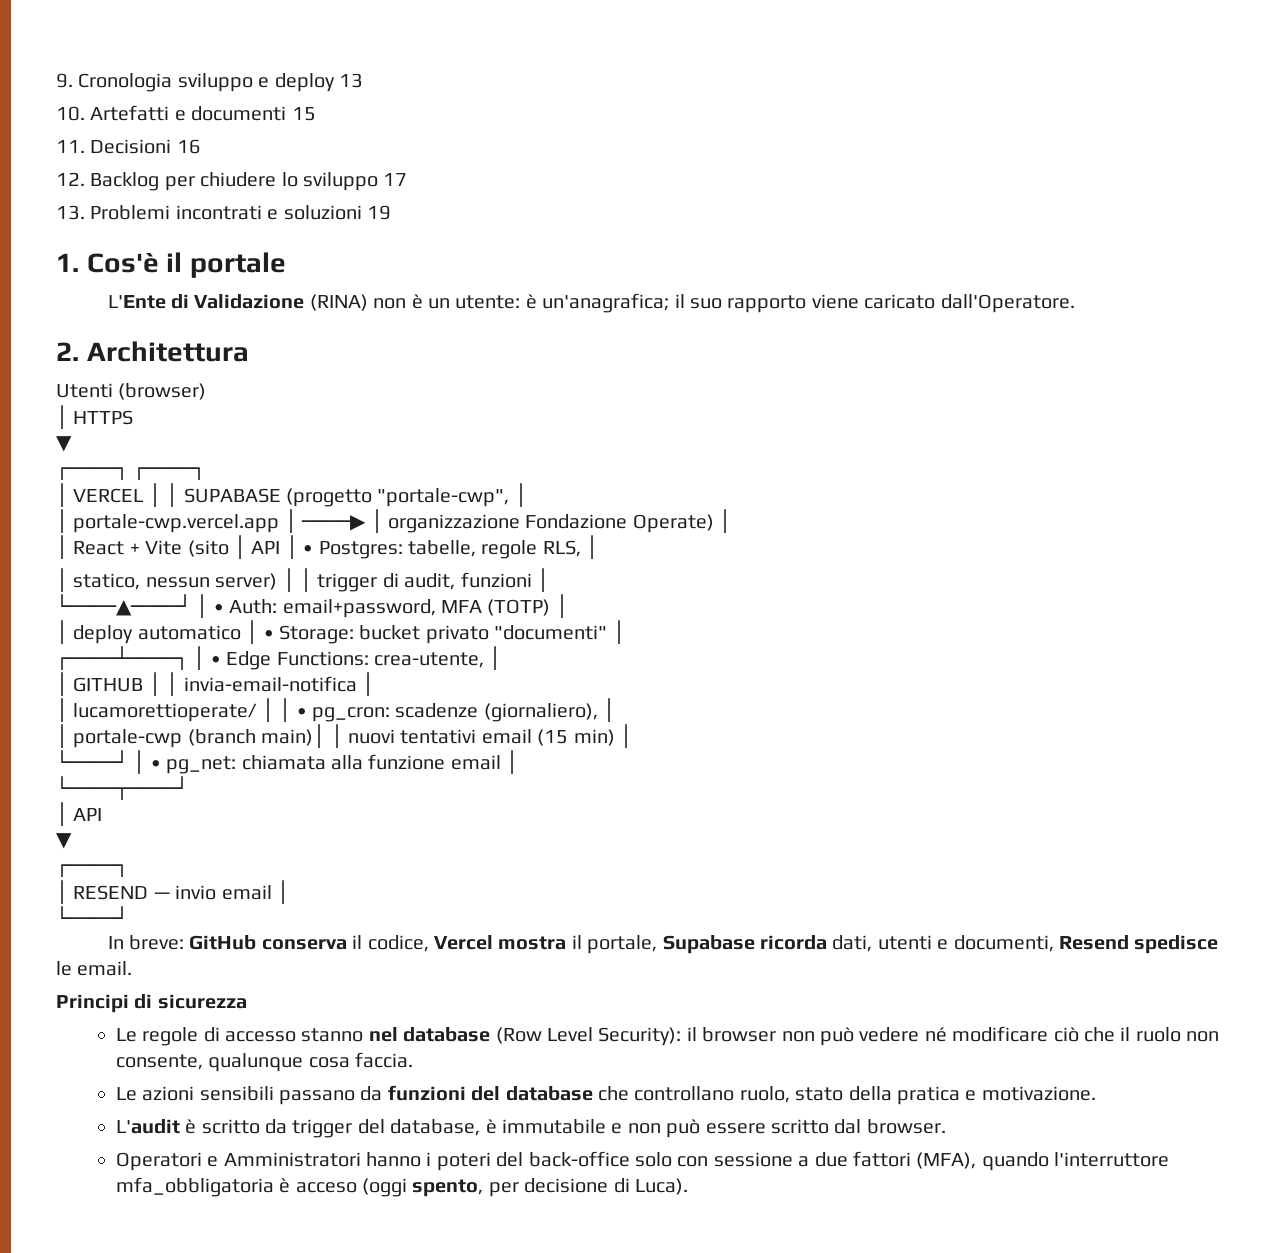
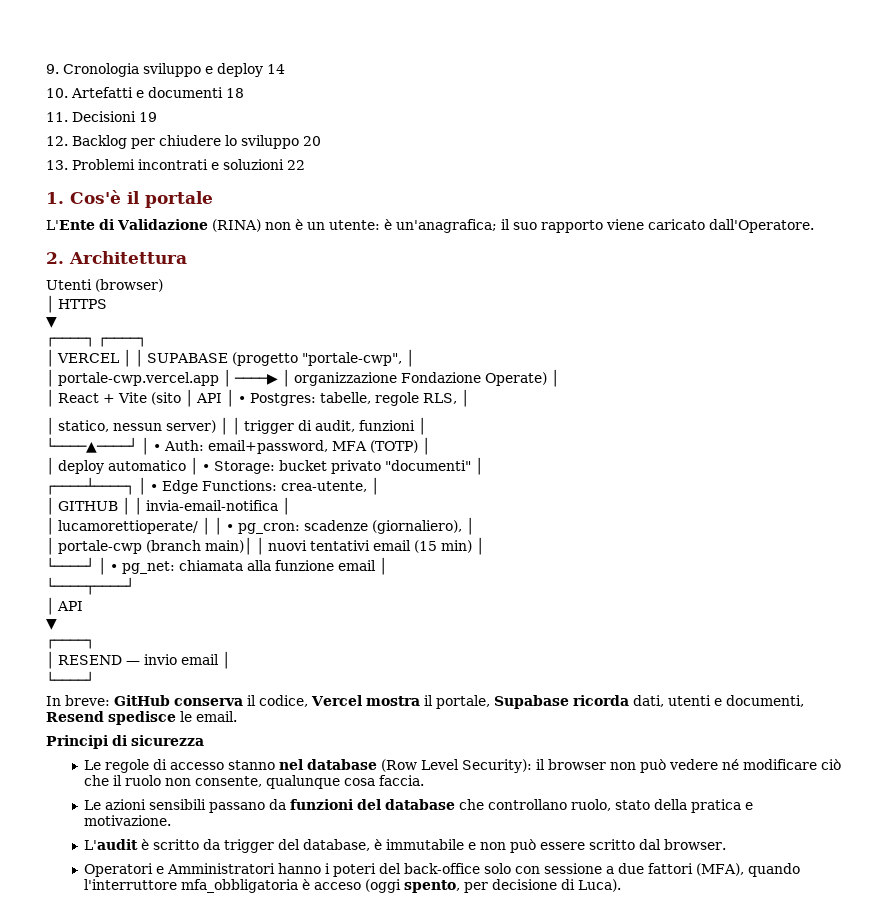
[339,73,363,88] 13 -> [267,64,285,74] 14
[291,107,316,121] 15 -> [226,88,244,98] 18
[176,139,201,154] 16 -> [139,112,157,122] 19
[383,173,408,186] 17 -> [303,136,321,146] 20
[367,205,391,220] 19 -> [287,160,305,170] 22

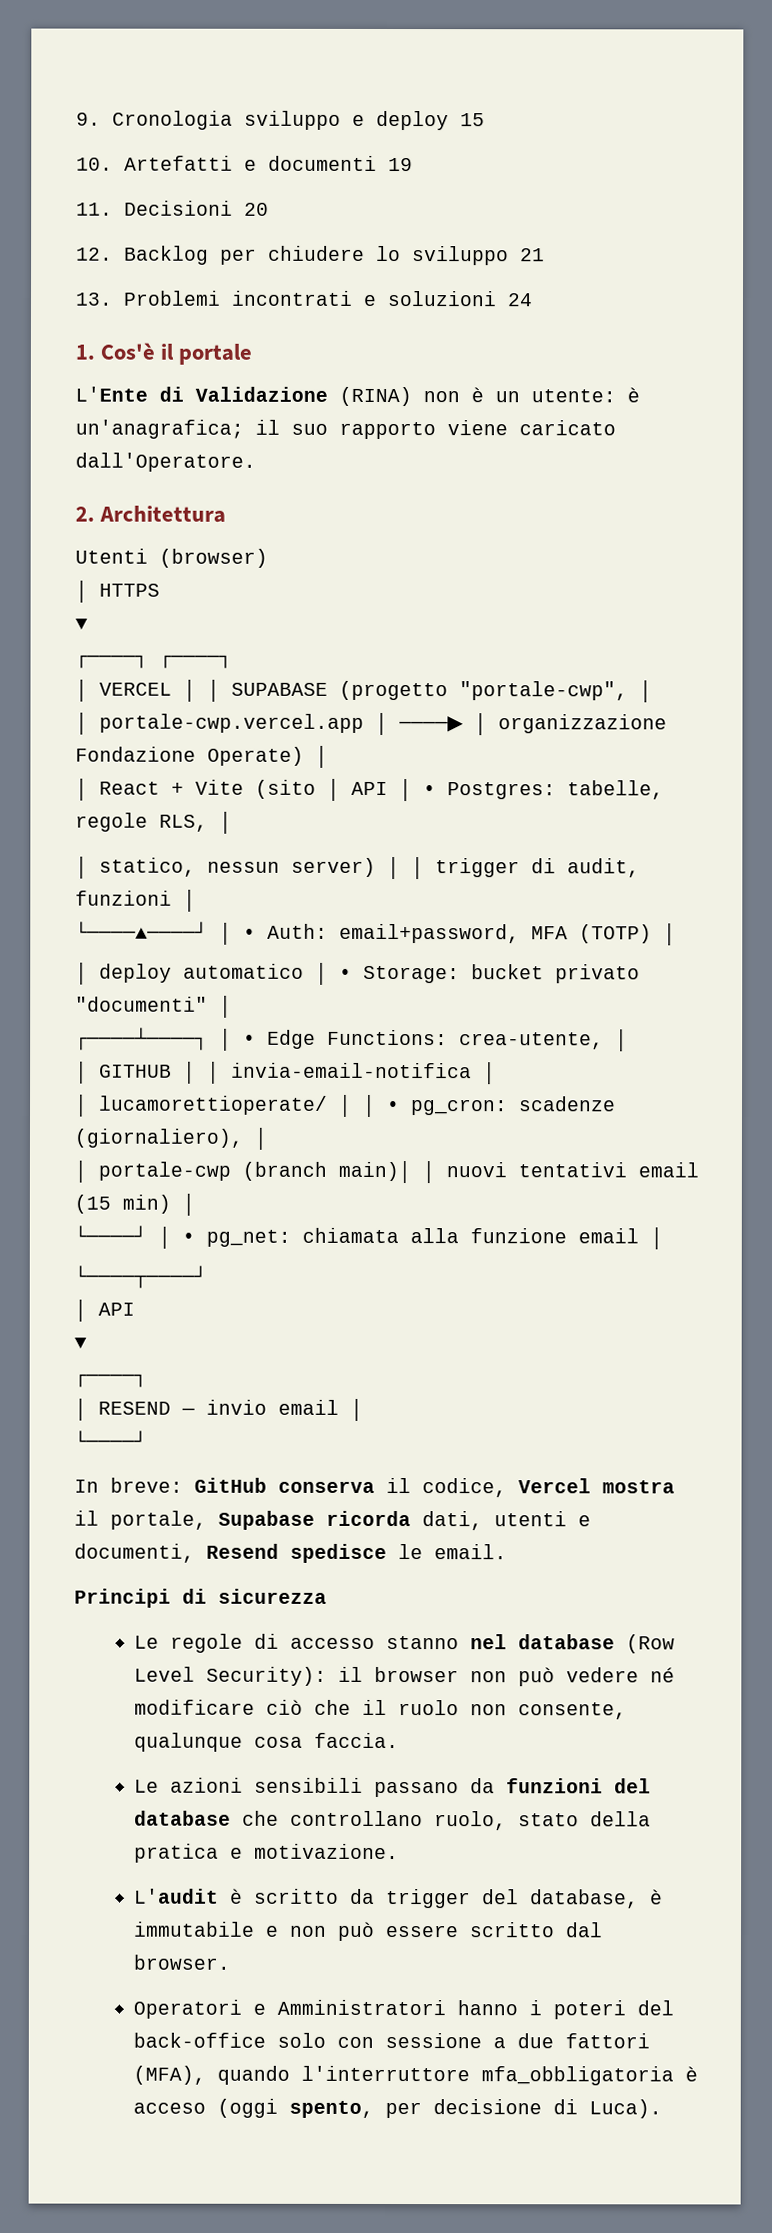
[267,64,285,74] 14 -> [460,113,485,127] 15
[226,88,244,98] 18 -> [388,158,413,172] 19
[139,112,157,122] 19 -> [244,202,269,216] 20
[303,136,321,146] 20 -> [520,248,545,262] 21
[287,160,305,170] 22 -> [507,293,533,307] 24

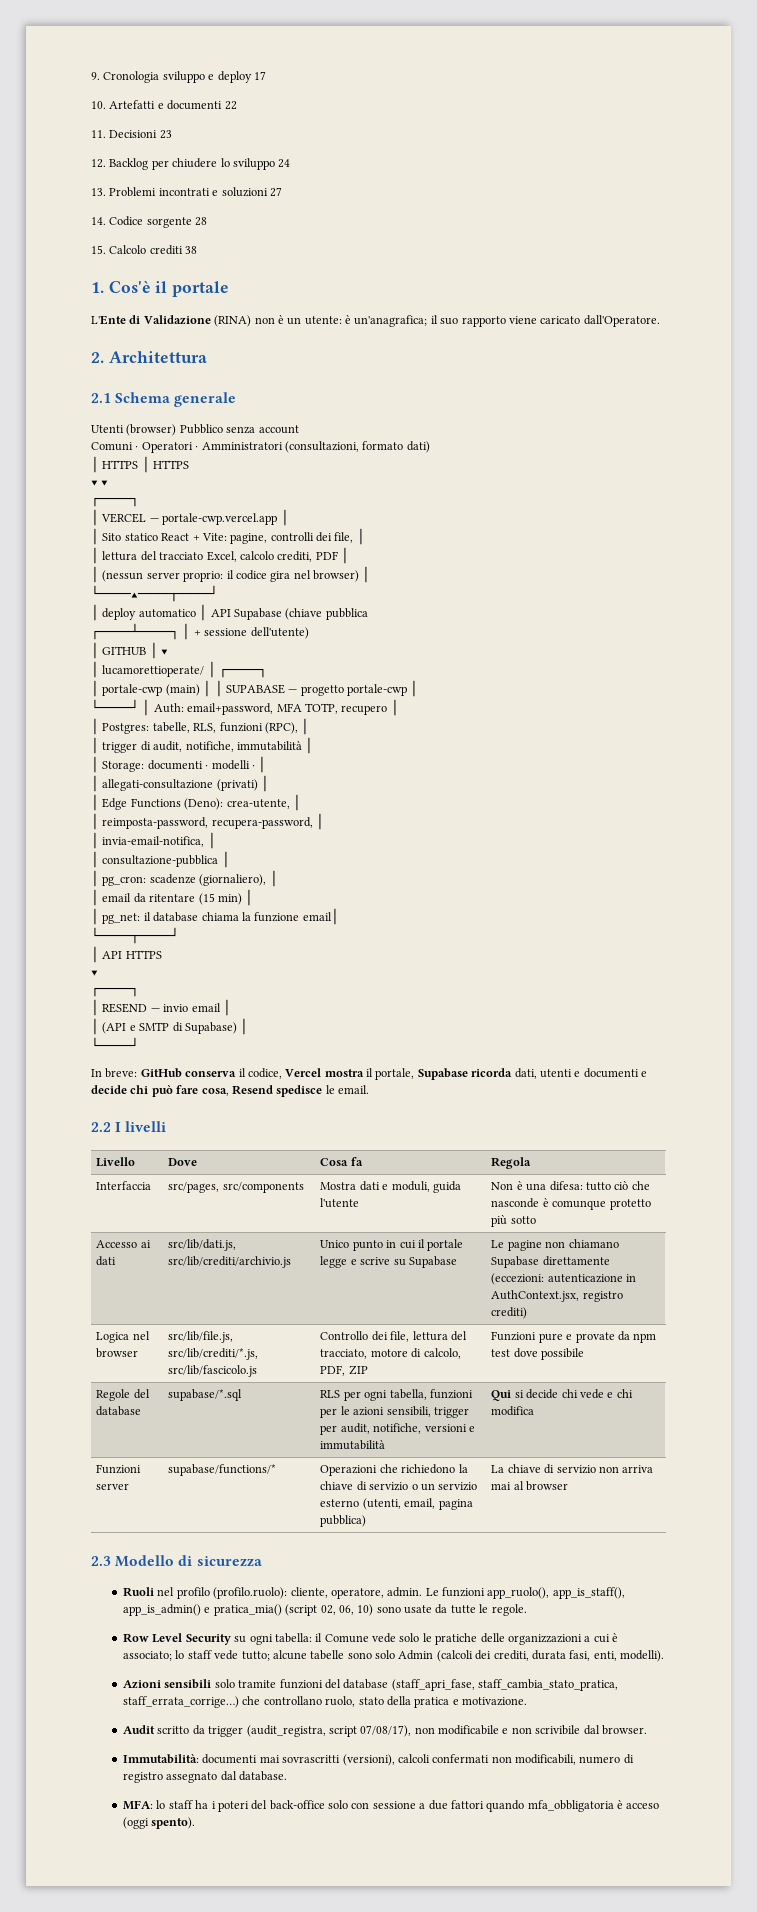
[460,113,485,127] 15 -> [253,71,266,80] 17
[388,158,413,172] 19 -> [224,101,237,110] 22
[244,202,269,216] 20 -> [159,130,172,139] 23
[520,248,545,262] 21 -> [278,159,291,168] 24
[507,293,533,307] 24 -> [269,187,282,197] [91,216,208,228] [91,245,198,255] 27 // 14. Codice sorgente 28 // 15. Calcolo crediti 38
(227, 514) none -> [91,392,237,407] // 2.1 Schema generale
(268, 558) // -> [179,424,299,434] [91,441,430,453] [91,456,139,473] Pubblico senza account // Comuni · Operatori · Amministratori (consultazioni, formato dati) // │ HTTPS
[75,654,232,669] // ┌────┐ ┌────┐ -> [101,480,109,486] [91,497,139,507] ▼ // ┌────┐
[183,679,652,703] [75,712,667,736] [75,745,328,768] [75,778,664,802] [75,811,232,834] [75,856,640,880] [75,889,196,912] [75,921,676,946] [75,962,640,985] [75,995,232,1018] [75,1027,448,1051] │ │ SUPABASE (progetto "portale-cwp", │ // │ portale-cwp.vercel.app │ ────▶ │ organizzazione Fondazione Operate) │ // │ React + Vite (sito │ API │ • Postgres: tabelle, regole RLS, │ // │ statico, nessun server) │ │ trigger di audit, funzioni │ // └────▲────┘ │ • Auth: email+password, MFA (TOTP) │ // │ deploy automatico │ • Storage: bucket privato "documenti" │ // ┌────┴────┐ │ • Edge Functions: -> [149,509,289,526] [91,528,365,545] [91,547,349,564] [91,566,371,583] [91,585,218,602] [91,604,368,621] [91,623,309,640] [91,642,169,659] [91,661,268,678] [91,680,419,697] [91,699,399,716] [91,718,310,735] [91,737,314,754] [91,756,267,773] [91,775,270,792] [91,794,224,811] — portale-cwp.vercel.app │ // │ Sito statico React + Vite: pagine, controlli dei file, │ // │ lettura del tracciato Excel, calcolo crediti, PDF │ // │ (nessun server proprio: il codice gira nel browser) │ // └────▲────┬────┘ // │ deploy automatico │ API Supabase (chiave pubblica // ┌────┴────┐ │ + sessione dell'utente) // │ GITHUB │ ▼ // │ lucamorettioperate/ │ ┌────┐ // │ portale-cwp (main) │ │ SUPABASE — progetto portale-cwp │ // └────┘ │ Auth: email+password, MFA TOTP, recupero │ // │ Postgres: tabelle, RLS, funzioni (RPC), │ // │ trigger di audit, notifiche, immutabilità │ // │ Storage: documenti · modelli · │ // │ allegati-consultazione (privati) │ // │ Edge Functions (Deno):
[99,1061,496,1085] [74,1094,400,1117] GITHUB │ │ invia-email-notifica │ // │ lucamorettioperate/ │ │ • -> [102,813,325,830] [91,832,216,849] [91,851,230,868] [91,870,99,887] reimposta-password, recupera-password, │ // │ invia-email-notifica, │ // │ consultazione-pubblica │ // │
[98,1160,699,1184] [74,1193,195,1216] [74,1225,663,1250] portale-cwp (branch main)│ │ nuovi tentativi email (15 min) │ // └────┘ │ • pg_net: chiamata alla funzione email │ -> [102,889,254,906] [91,908,339,925] email da ritentare (15 min) │ // │ pg_net: il database chiama la funzione email│
(135, 1309) none -> [125,950,162,959] HTTPS
(363, 1409) none -> [91,1018,249,1035] // │ (API e SMTP di Supabase) │
[74,1543,507,1564] [74,1588,327,1608] [133,1633,675,1654] [133,1666,675,1687] [133,1699,627,1720] [133,1732,399,1752] [133,1777,651,1798] [133,1810,231,1826] documenti, Resend spedisce le email. // Principi di sicurezza // Le regole di accesso stanno nel database (Row Level Security): il browser non può vedere né modificare ciò che il ruolo non consente, qualunque cosa faccia. // Le azioni sensibili passano da funzioni del database -> [583,1068,647,1078] [91,1085,369,1097] [91,1121,167,1132] [96,1157,136,1167] [168,1158,198,1166] [320,1157,363,1166] [491,1157,532,1169] [96,1181,152,1190] [168,1182,304,1193] [320,1181,461,1193] [320,1198,360,1208] [491,1181,650,1191] [491,1198,651,1210] [491,1214,536,1227] [96,1240,151,1248] [96,1256,117,1266] [168,1239,237,1251] [168,1256,292,1268] [320,1239,464,1251] [320,1256,457,1268] [491,1239,619,1251] [491,1256,610,1268] [491,1273,637,1285] [491,1290,623,1302] [491,1307,528,1319] [96,1331,150,1343] [96,1348,139,1358] [168,1331,234,1343] [168,1348,259,1360] [168,1365,258,1377] [320,1331,467,1342] [320,1348,461,1359] [320,1365,368,1376] [491,1331,657,1343] [491,1348,585,1360] [96,1389,150,1401] [96,1406,142,1416] [168,1389,243,1401] [320,1389,473,1401] [320,1406,469,1418] [320,1423,475,1435] [320,1440,386,1450] [491,1389,633,1401] [491,1406,535,1416] [96,1464,142,1474] [96,1483,130,1490] [168,1464,277,1476] [320,1464,468,1476] [320,1481,478,1491] [320,1498,473,1510] [320,1515,367,1527] [491,1464,654,1474] [491,1481,569,1491] [91,1555,262,1567] [123,1587,625,1599] [123,1604,527,1616] [123,1633,619,1645] [123,1650,665,1662] [123,1679,619,1691] [123,1696,240,1708] documenti e decide chi può fare cosa, Resend spedisce le email. // 2.2 I livelli // Livello | Dove | Cosa fa | Regola // Interfaccia | src/pages, src/components | Mostra dati e moduli, guida l'utente | Non è una difesa: tutto ciò che nasconde è comunque protetto più sotto // Accesso ai dati | src/lib/dati.js, src/lib/crediti/archivio.js | Unico punto in cui il portale legge e scrive su Supabase | Le pagine non chiamano Supabase direttamente (eccezioni: autenticazione in AuthContext.jsx, registro crediti) // Logica nel browser | src/lib/file.js, src/lib/crediti/*.js, src/lib/fascicolo.js | Controllo dei file, lettura del tracciato, motore di calcolo, PDF, ZIP | Funzioni pure e provate da npm test dove possibile // Regole del database | supabase/*.sql | RLS per ogni tabella, funzioni per le azioni sensibili, trigger per audit, notifiche, versioni e immutabilità | Qui si decide chi vede e chi modifica // Funzioni server | supabase/functions/* | Operazioni che richiedono la chiave di servizio o un servizio esterno (utenti, email, pagina pubblica) | La chiave di servizio non arriva mai al browser // 2.3 Modello di sicurezza // Ruoli nel profilo (profilo.ruolo): cliente, operatore, admin. Le funzioni app_ruolo(), app_is_staff(), app_is_admin() e pratica_mia() (script 02, 06, 10) sono usate da tutte le regole. // Row Level Security su ogni tabella: il Comune vede solo le pratiche delle organizzazioni a cui è associato; lo staff vede tutto; alcune tabelle sono solo Admin (calcoli dei crediti, durata fasi, enti, modelli). // Azioni sensibili solo tramite funzioni del database (staff_apri_fase, staff_cambia_stato_pratica, staff_errata_corrige…)
[133,1888,243,1904] L'audit è -> [123,1725,156,1734] Audit
[481,1889,663,1909] [132,1921,603,1941] [132,1954,230,1970] [132,1999,518,2019] del database, è immutabile e non può essere scritto dal browser. // Operatori e Amministratori hanno -> [246,1725,647,1737] [123,1754,634,1766] [123,1771,288,1783] [123,1800,209,1810] (audit_registra, script 07/08/17), non modificabile e non scrivibile dal browser. // Immutabilità: documenti mai sovrascritti (versioni), calcoli confermati non modificabili, numero di registro assegnato dal database. // MFA: lo staff ha
[132,2065,470,2085] (MFA), quando l'interruttore -> [486,1800,525,1812] quando
[288,2099,662,2119] spento, per decisione di Luca). -> [151,1817,196,1829] spento).

